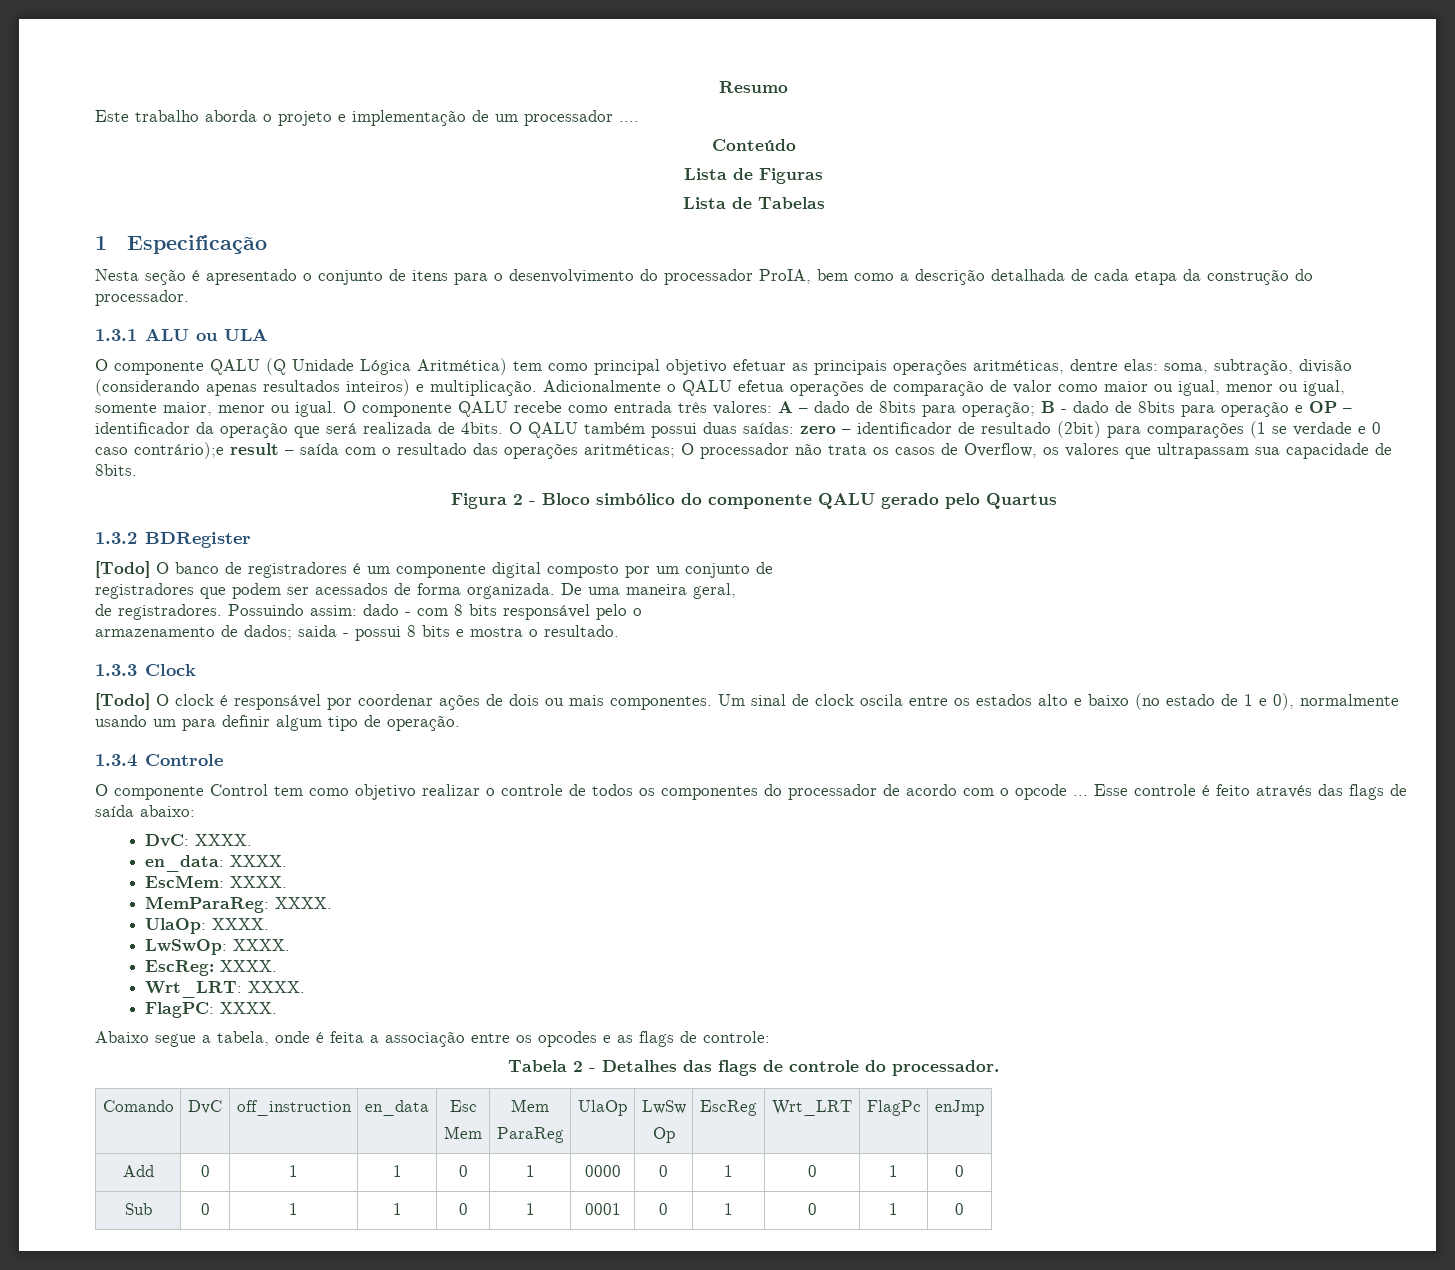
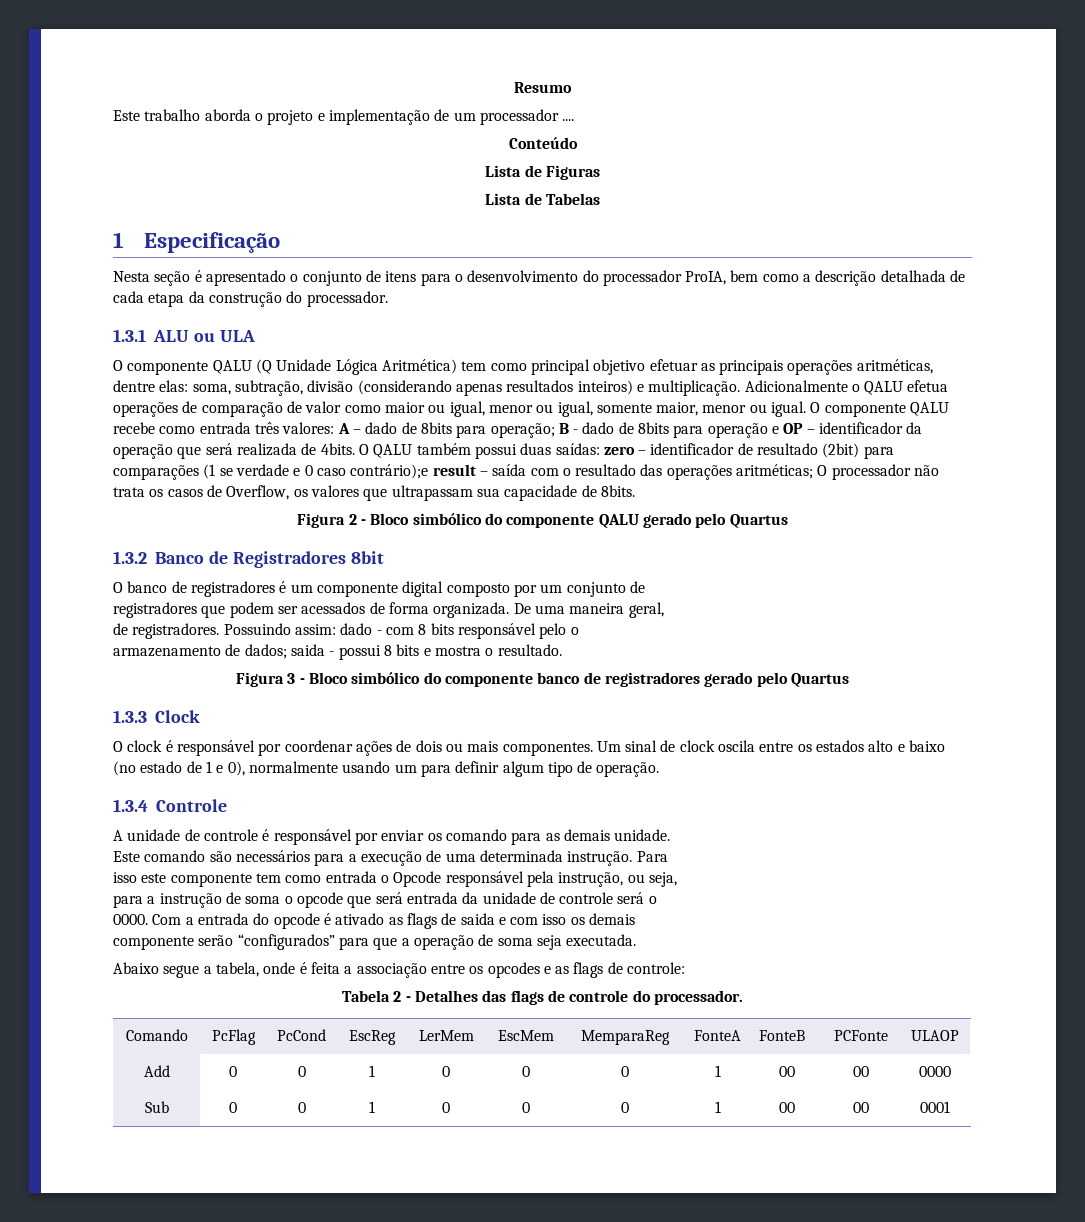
[145,532,252,548] [95,561,150,578] BDRegister // [Todo] -> [155,551,384,568] Banco de Registradores 8bit //
(619, 631) none -> [236,672,849,687] // Figura 3 - Bloco simbólico do componente banco de registradores gerado pelo Quartus
[95,693,150,710] [Todo] -> (200, 716) none
[95,784,1407,800] [95,805,195,817] [145,834,253,847] [145,855,288,872] [145,875,288,888] [145,896,333,913] [145,918,270,934] [145,939,291,955] [145,960,278,976] [145,981,306,998] [145,1002,278,1018] O componente Control tem como objetivo realizar o controle de todos os componentes do processador de acordo com o opcode ... Esse controle é feito através das flags de saída abaixo: // DvC: XXXX. // en_data: XXXX. // EscMem: XXXX. // MemParaReg: XXXX. // UlaOp: XXXX. // LwSwOp: XXXX. // EscReg: XXXX. // Wrt_LRT: XXXX. // FlagPC: XXXX. -> [113,829,671,845] [113,850,668,866] [113,871,677,887] [113,892,657,908] [113,913,636,929] [113,934,637,950] A unidade de controle é responsável por enviar os comando para as demais unidade. // Este comando são necessários para a execução de uma determinada instrução. Para // isso este componente tem como entrada o Opcode responsável pela instrução, ou seja, // para a instrução de soma o opcode que será entrada da unidade de controle será o // 0000. Com a entrada do opcode é ativado as flags de saida e com isso os demais // componente serão “configurados” para que a operação de soma seja executada.
[188,1100,222,1114] [236,1100,352,1116] [365,1100,429,1116] [449,1100,477,1112] [444,1126,482,1139] [511,1099,549,1112] [496,1127,564,1143] [578,1100,627,1116] [641,1100,686,1114] [652,1127,675,1143] [700,1100,757,1116] [772,1100,852,1116] [866,1100,921,1116] [935,1100,984,1116] [122,1165,154,1177] [200,1165,210,1177] [289,1165,298,1177] [392,1165,402,1177] [458,1165,468,1177] [525,1165,535,1177] [584,1165,621,1177] [659,1165,668,1177] [724,1165,733,1177] [807,1165,817,1177] [889,1165,898,1177] [955,1165,964,1177] [124,1203,152,1215] [200,1203,210,1215] [289,1203,298,1215] [392,1203,402,1215] [458,1203,468,1215] [525,1203,535,1215] [584,1203,621,1215] [659,1203,668,1215] [724,1203,733,1215] [807,1203,817,1215] [889,1203,898,1215] [955,1203,964,1215] DvC | off_instruction | en_data | Esc // Mem | Mem // ParaReg | UlaOp | LwSw // Op | EscReg | Wrt_LRT | FlagPc | enJmp // Add | 0 | 1 | 1 | 0 | 1 | 0000 | 0 | 1 | 0 | 1 | 0 // Sub | 0 | 1 | 1 | 0 | 1 | 0001 | 0 | 1 | 0 | 1 | 0 -> [211,1029,256,1045] [277,1029,326,1041] [349,1030,396,1045] [418,1030,474,1041] [498,1030,554,1041] [580,1030,670,1045] [694,1030,741,1041] [758,1030,805,1041] [833,1030,888,1041] [911,1030,959,1041] [144,1065,170,1077] [229,1066,237,1077] [297,1066,306,1077] [369,1065,375,1077] [442,1066,450,1077] [522,1066,530,1077] [620,1066,629,1077] [714,1065,721,1077] [779,1066,795,1077] [852,1066,869,1077] [919,1066,951,1077] [145,1101,169,1113] [229,1102,237,1113] [297,1102,306,1113] [369,1101,375,1113] [442,1102,450,1113] [522,1102,530,1113] [620,1102,629,1113] [714,1101,721,1113] [779,1102,795,1113] [852,1102,869,1113] [920,1101,950,1113] PcFlag | PcCond | EscReg | LerMem | EscMem | MemparaReg | FonteA | FonteB | PCFonte | ULAOP // Add | 0 | 0 | 1 | 0 | 0 | 0 | 1 | 00 | 00 | 0000 // Sub | 0 | 0 | 1 | 0 | 0 | 0 | 1 | 00 | 00 | 0001

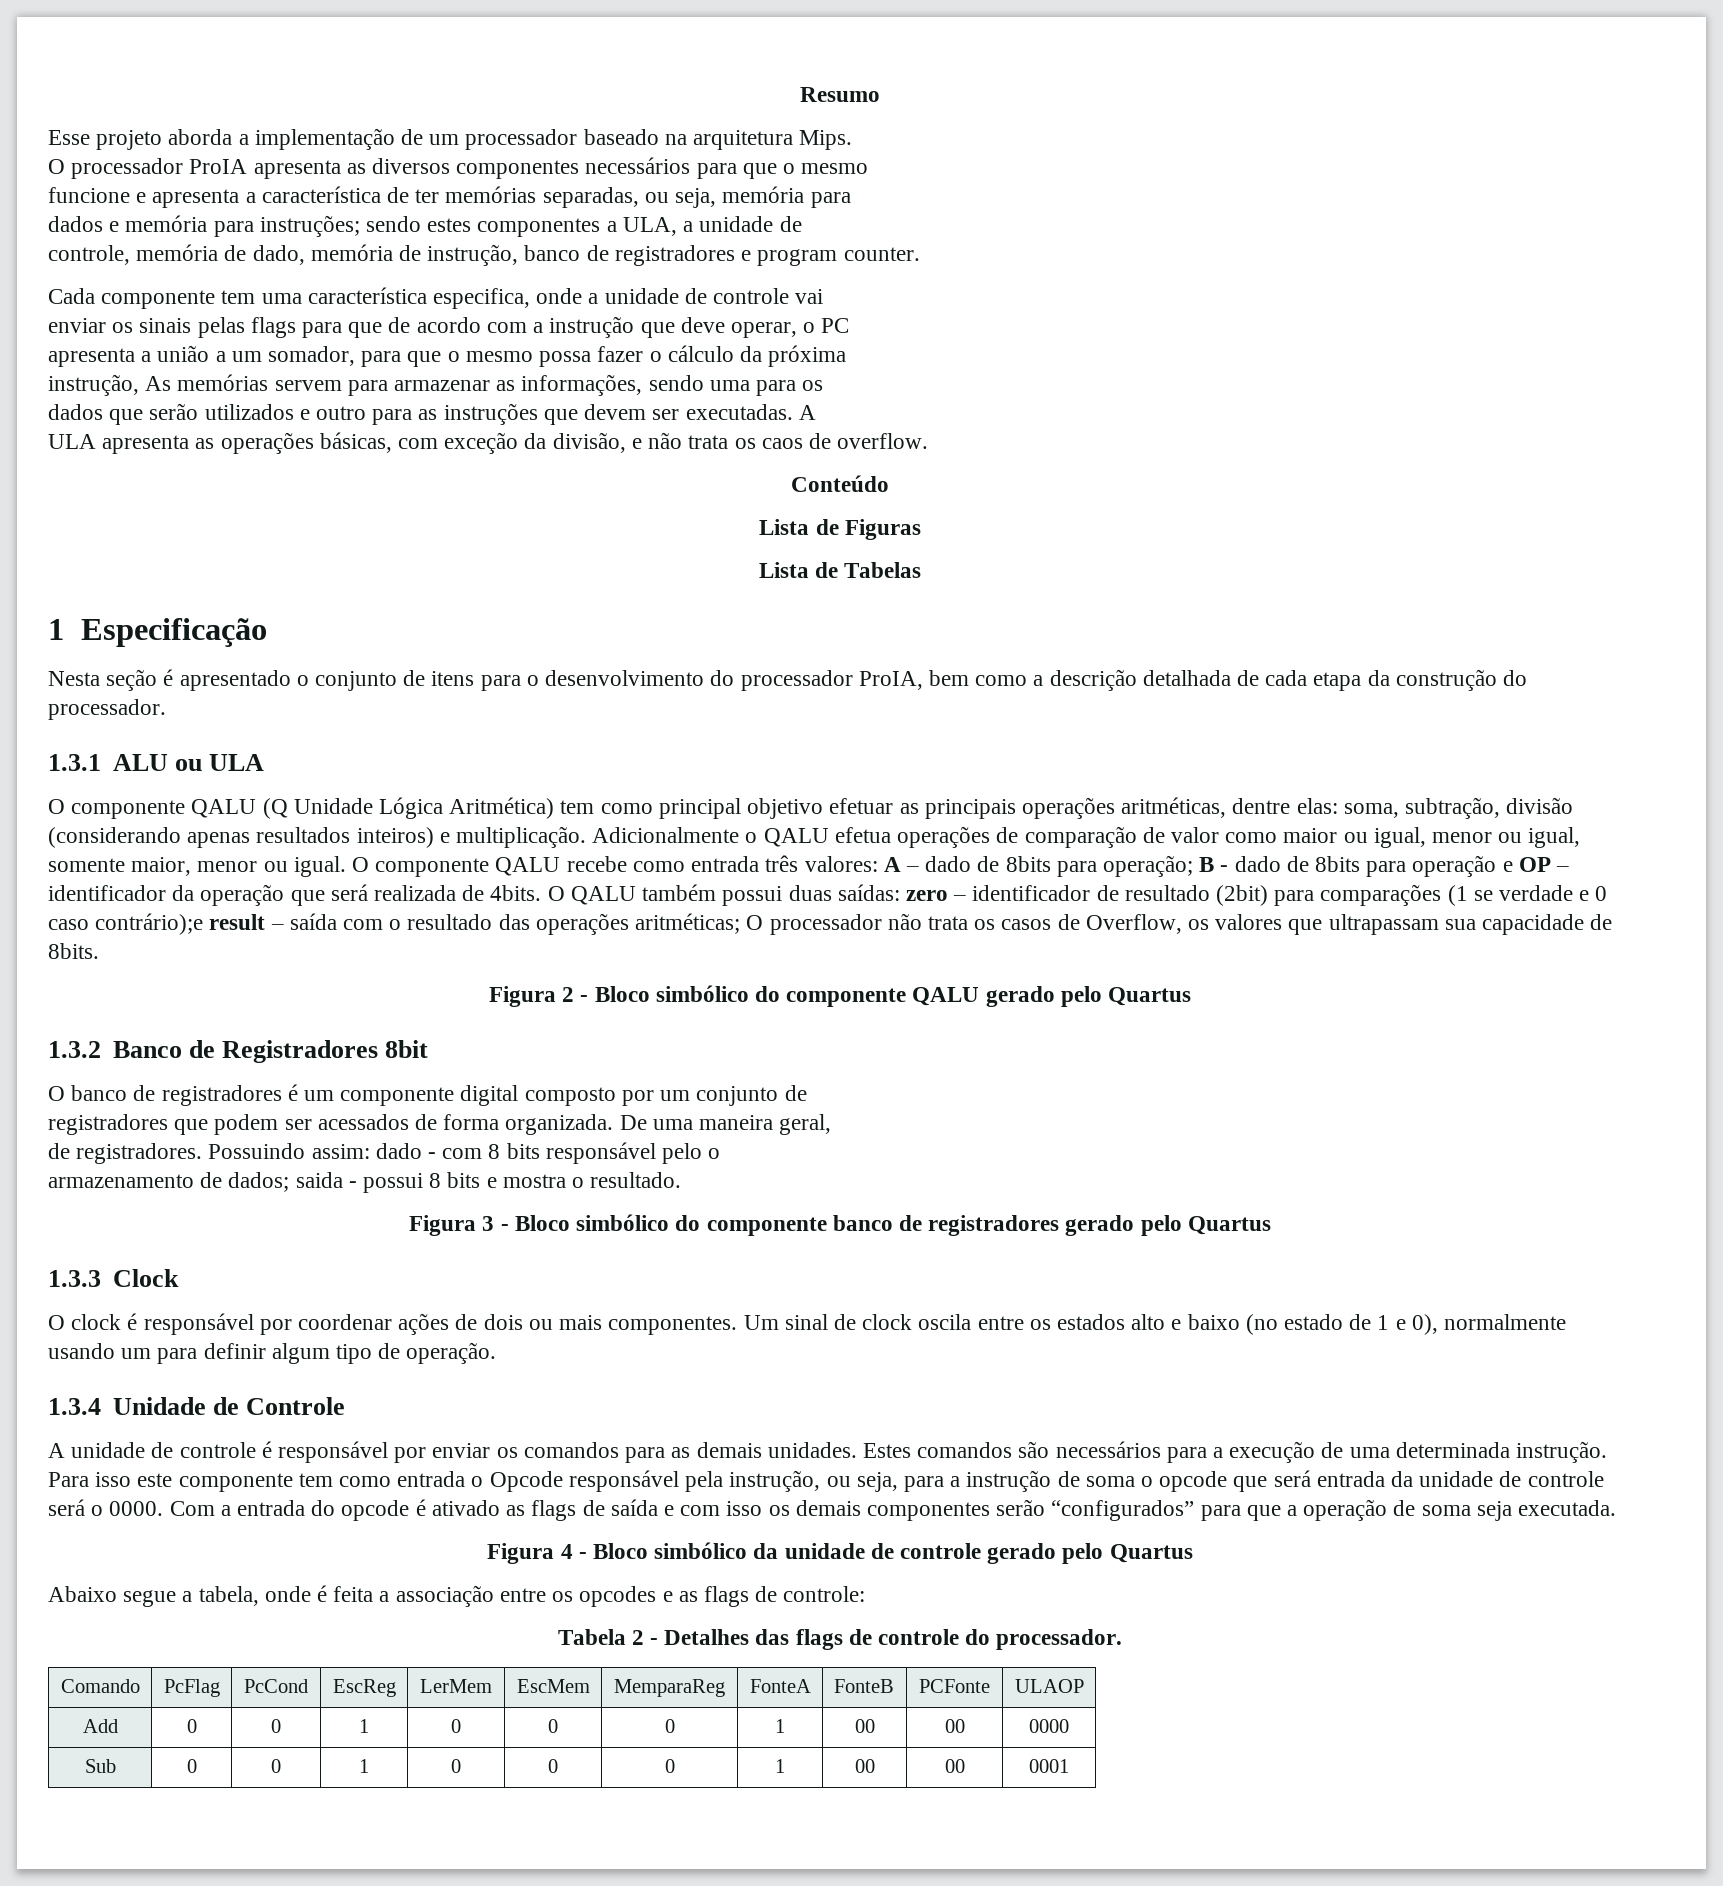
[113,109,575,125] Este trabalho aborda o projeto e implementação de um processador .... -> [48,128,853,150] [48,157,869,179] [48,186,851,208] [48,215,802,237] [48,244,920,266] [48,287,824,309] [48,316,850,338] [48,345,847,367] [48,374,824,396] [48,403,816,425] [48,432,929,454] Esse projeto aborda a implementação de um processador baseado na arquitetura Mips. // O processador ProIA apresenta as diversos componentes necessários para que o mesmo // funcione e apresenta a característica de ter memórias separadas, ou seja, memória para // dados e memória para instruções; sendo estes componentes a ULA, a unidade de // controle, memória de dado, memória de instrução, banco de registradores e program counter. // Cada componente tem uma característica especifica, onde a unidade de controle vai // enviar os sinais pelas flags para que de acordo com a instrução que deve operar, o PC // apresenta a união a um somador, para que o mesmo possa fazer o cálculo da próxima // instrução, As memórias servem para armazenar as informações, sendo uma para os // dados que serão utilizados e outro para as instruções que devem ser executadas. A // ULA apresenta as operações básicas, com exceção da divisão, e não trata os caos de overflow.
(148, 805) none -> [112,1397,239,1415] Unidade de
[445,829,507,841] comando -> [523,1442,619,1458] comandos
[614,829,671,841] [113,850,206,862] unidade. // Este comando -> [767,1442,1013,1458] unidades. Estes comandos
(668, 856) // -> (89, 1479) none
(677, 879) // -> (898, 1482) none
(657, 900) // -> (104, 1510) none
[460,913,495,925] saida -> [610,1499,658,1516] saída
[113,936,194,950] // componente -> [866,1502,990,1521] componentes
(637, 940) none -> [487,1542,1193,1564] // Figura 4 - Bloco simbólico da unidade de controle gerado pelo Quartus

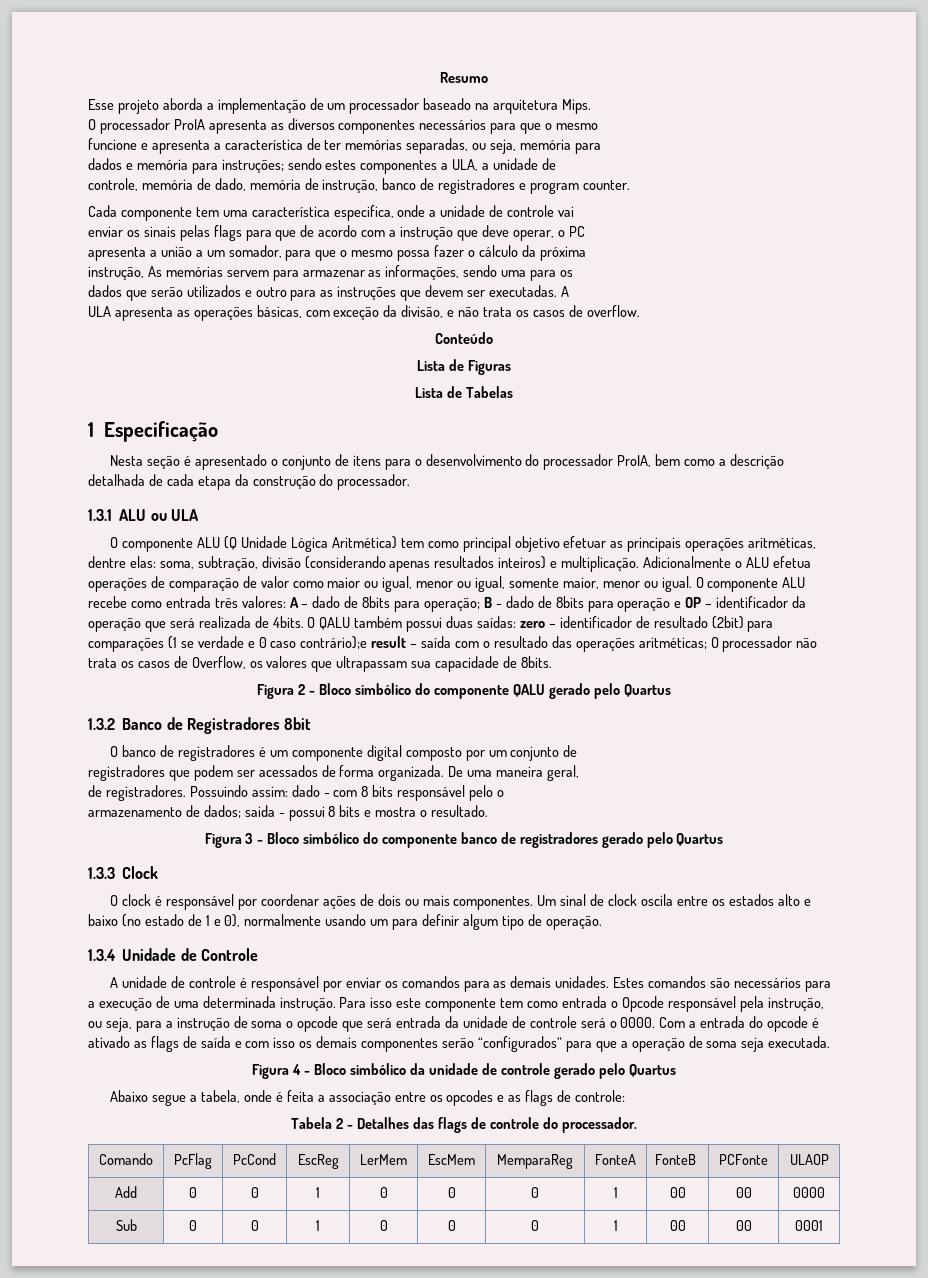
[761,438,803,449] caos -> [532,310,565,317] casos
[191,799,257,818] QALU -> [197,537,221,548] ALU
[763,828,829,847] QALU -> [745,557,769,568] ALU
[495,857,561,876] QALU -> [782,577,806,588] ALU

